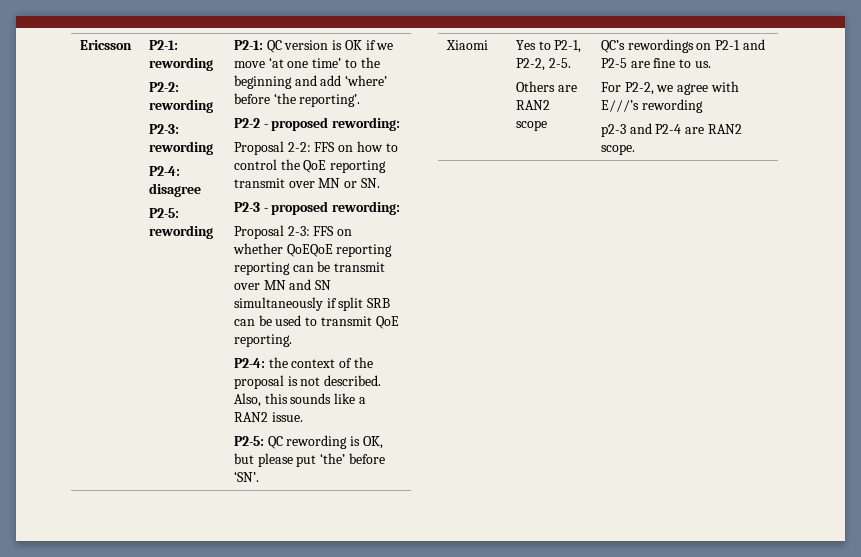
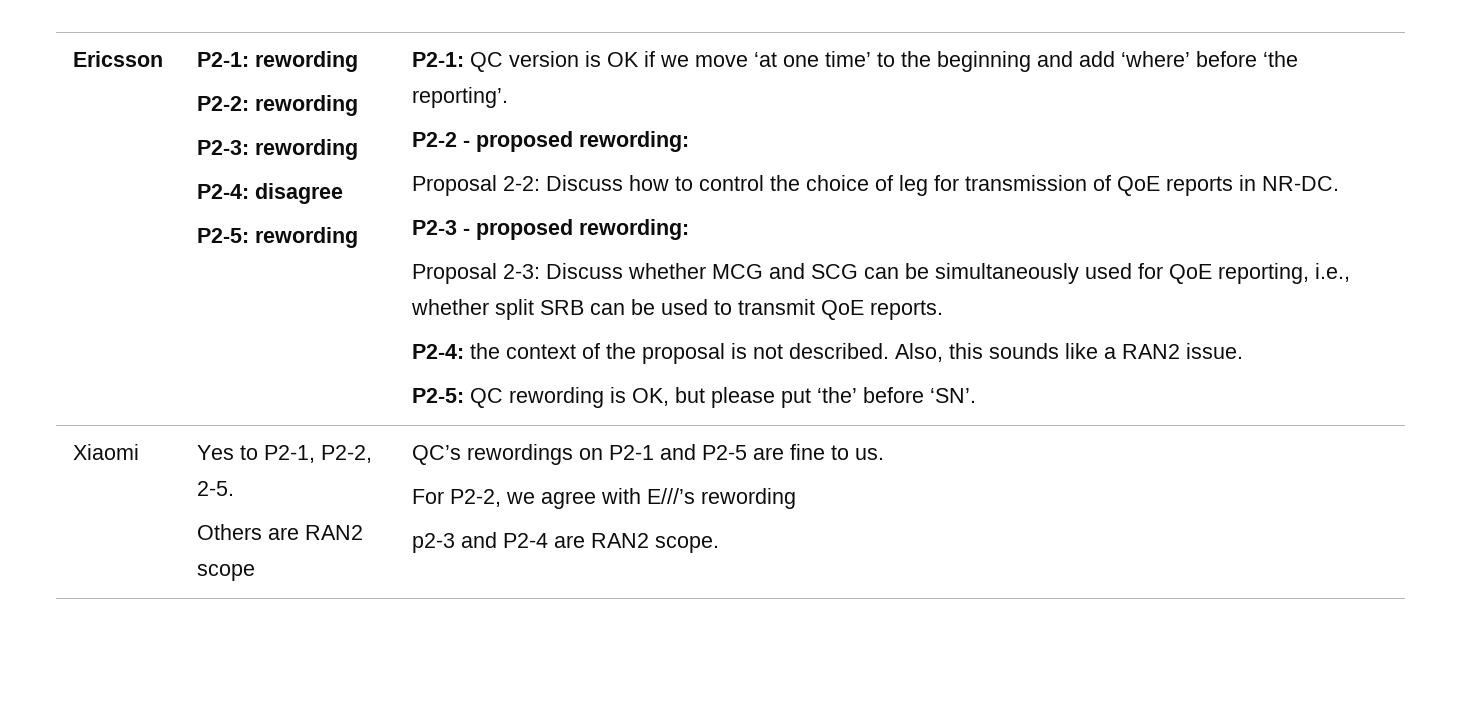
[314,142,354,152] FFS on -> [545,175,623,191] Discuss
[303,160,387,173] [233,178,380,188] QoE reporting transmit over MN or SN. -> [805,175,1339,196] choice of leg for transmission of QoE reports in NR-DC.
[313,226,353,236] [232,243,393,257] [233,261,386,275] [233,279,332,290] [233,297,337,311] FFS on whether QoEQoE reporting reporting can be transmit over MN and SN simultaneously if -> [545,263,1350,284] [410,299,489,315] Discuss whether MCG and SCG can be simultaneously used for QoE reporting, i.e., whether
[233,334,292,347] reporting. -> [869,300,943,320] reports.

